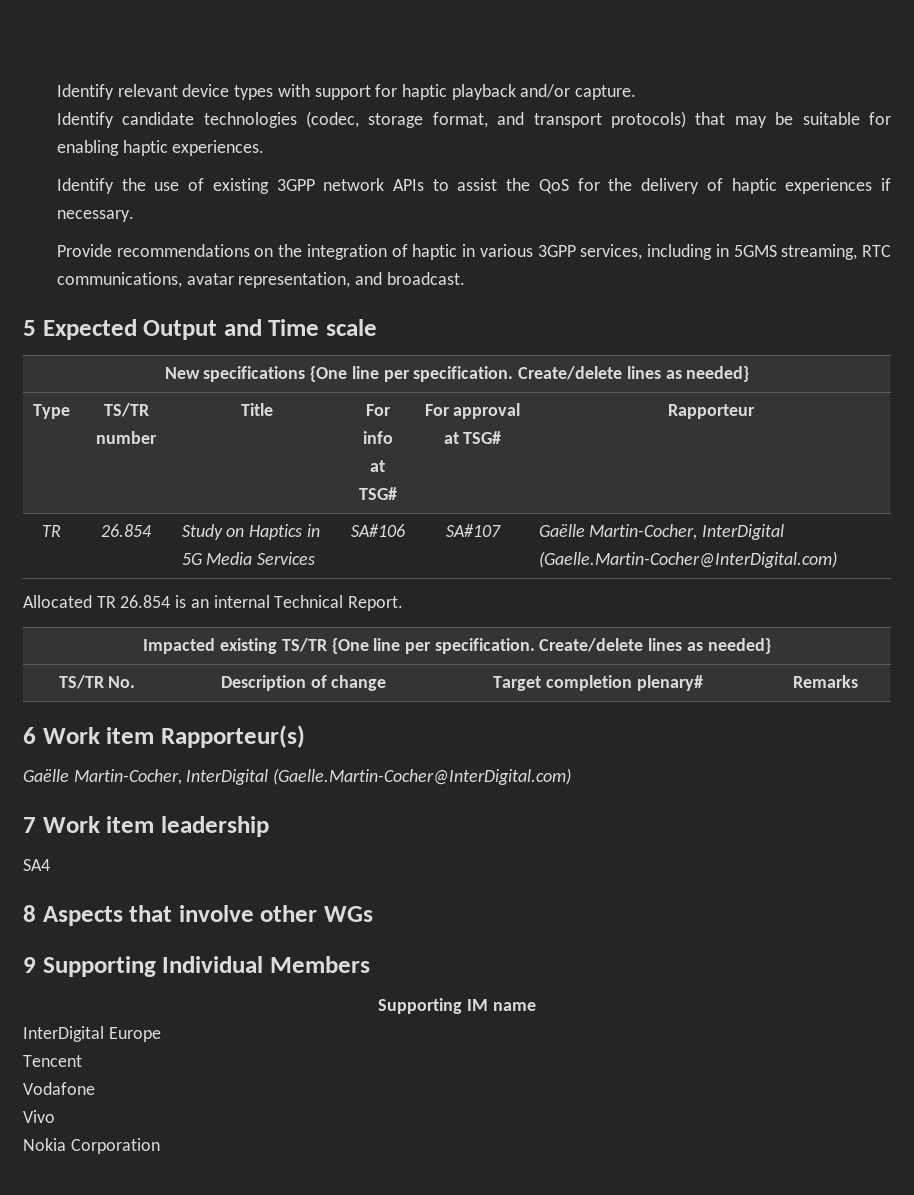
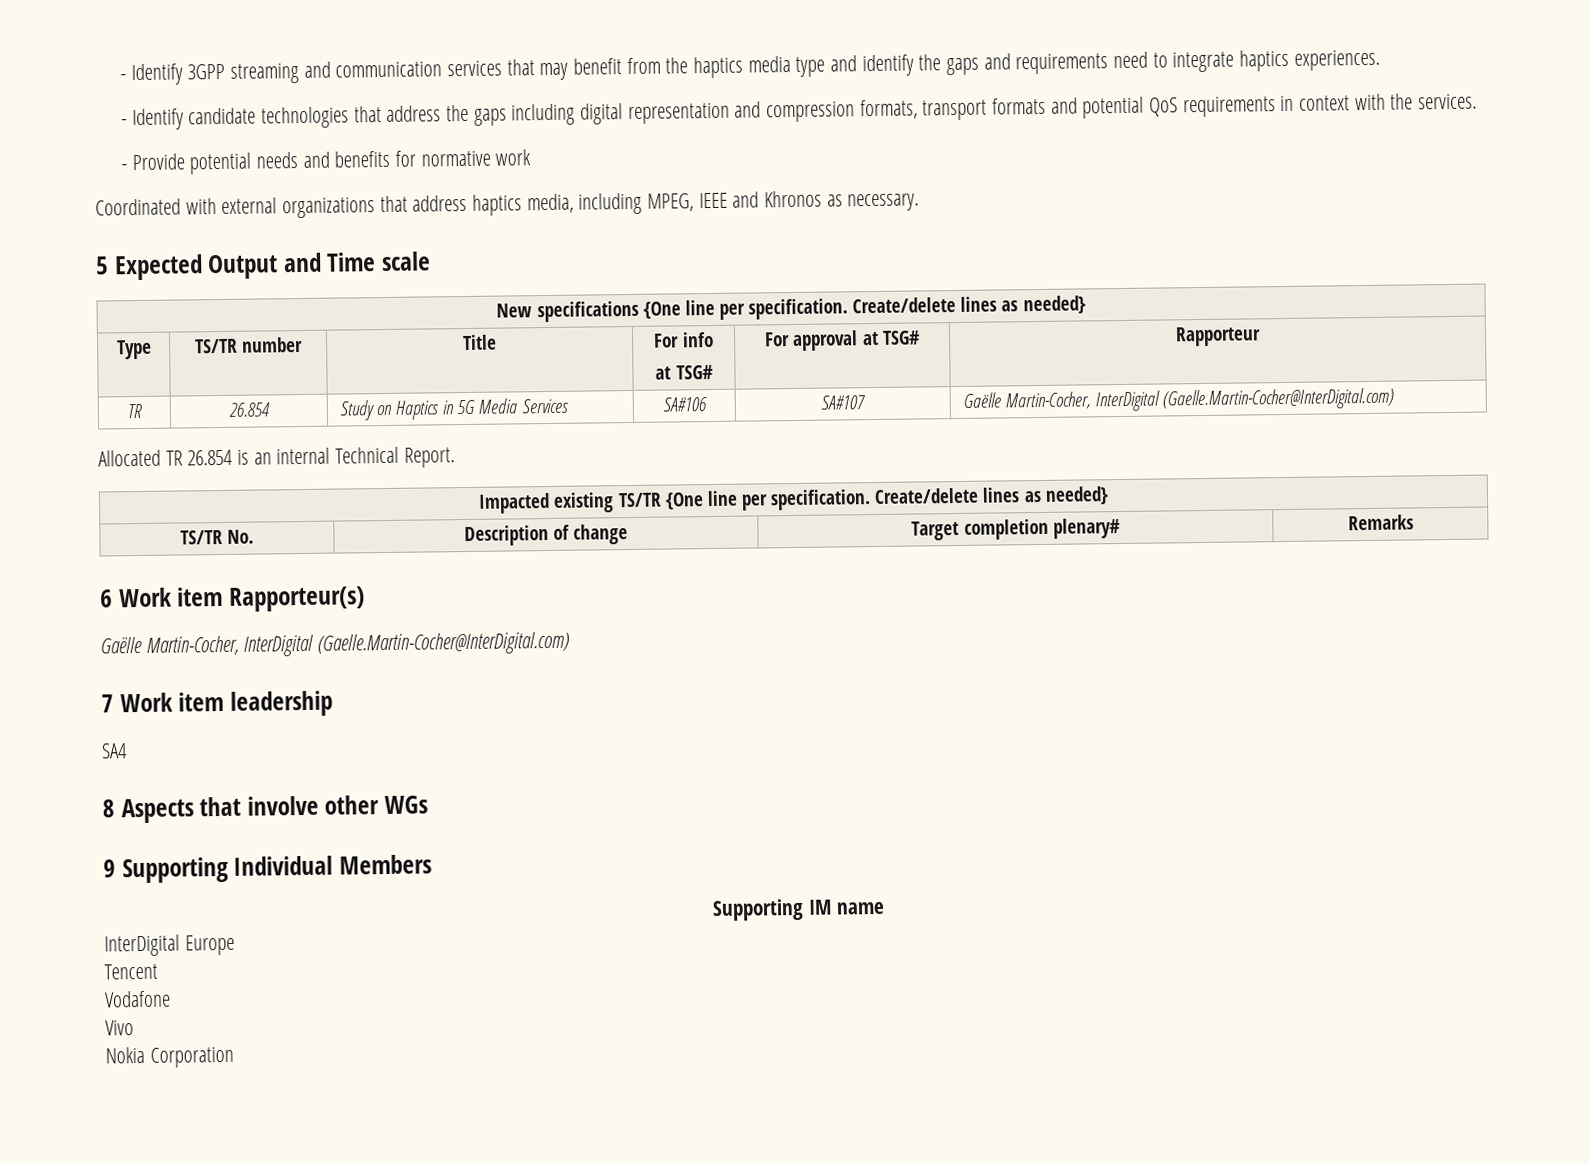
[56,84,637,100] [56,111,892,128] [56,140,265,156] [56,178,892,194] [56,210,134,222] [56,244,892,260] [56,272,465,288] Identify relevant device types with support for haptic playback and/or capture. // Identify candidate technologies (codec, storage format, and transport protocols) that may be suitable for enabling haptic experiences. // Identify the use of existing 3GPP network APIs to assist the QoS for the delivery of haptic experiences if necessary. // Provide recommendations on the integration of haptic in various 3GPP services, including in 5GMS streaming, RTC communications, avatar representation, and broadcast. -> [119,49,1380,86] [120,93,1478,131] [120,149,532,175] [95,190,920,219] - Identify 3GPP streaming and communication services that may benefit from the haptics media type and identify the gaps and requirements need to integrate haptics experiences. // - Identify candidate technologies that address the gaps including digital representation and compression formats, transport formats and potential QoS requirements in context with the services. // - Provide potential needs and benefits for normative work // Coordinated with external organizations that address haptics media, including MPEG, IEEE and Khronos as necessary.

